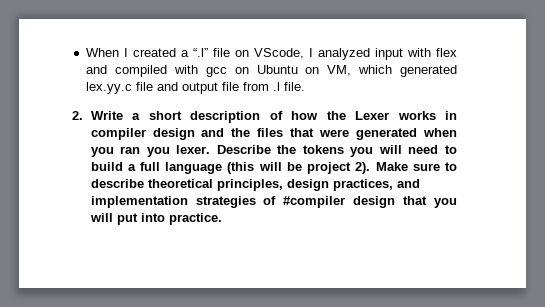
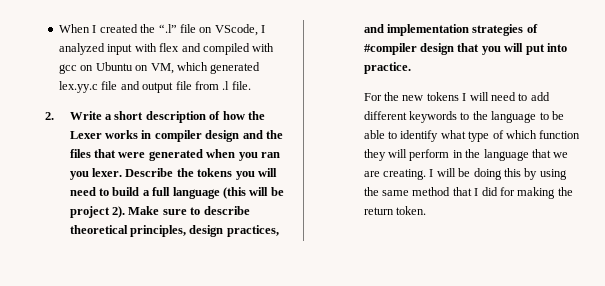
[181,50,190,57] a -> [140,24,156,33] the
(222, 219) none -> [363,92,550,101] [363,111,564,123] [363,130,581,142] [363,149,569,161] [363,168,567,180] [363,187,573,199] [363,206,427,215] // For the new tokens I will need to add different keywords to the language to be able to identify what type of which function they will perform in the language that we are creating. I will be doing this by using the same method that I did for making the return token.

